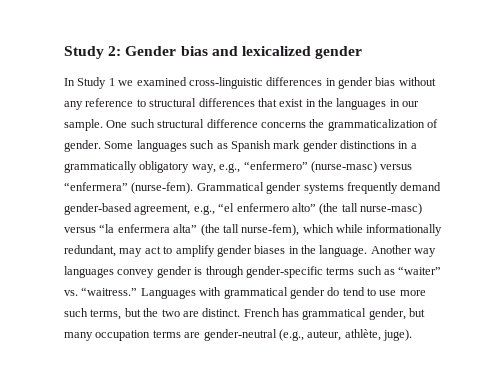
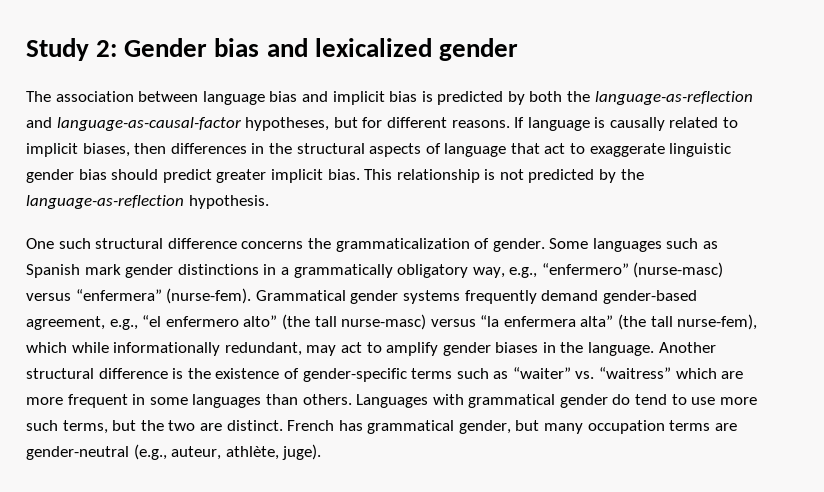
[64,77,436,89] [64,98,420,110] [64,119,103,131] In Study 1 we examined cross-linguistic differences in gender bias without any reference to structural differences that exist in the languages in our sample. -> [26,91,753,105] [26,117,739,131] [26,143,732,157] [26,169,644,183] [26,195,269,209] The association between language bias and implicit bias is predicted by both the language-as-reflection and language-as-causal-factor hypotheses, but for different reasons. If language is causally related to implicit biases, then differences in the structural aspects of language that act to exaggerate linguistic gender bias should predict greater implicit bias. This relationship is not predicted by the language-as-reflection hypothesis. //
[414,248,437,257] [64,266,244,278] way languages convey gender is through -> [26,368,299,379] structural difference is the existence of
[81,287,138,296] “waitress.” -> [599,367,744,379] [26,394,352,408] “waitress” which are more frequent in some languages than others.

